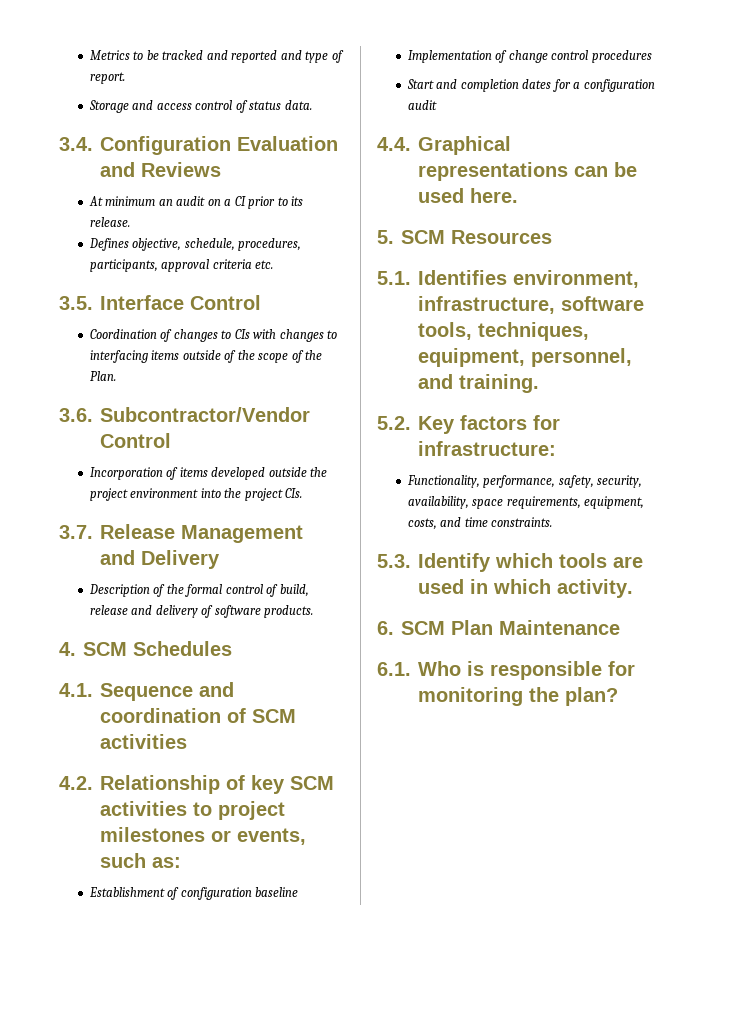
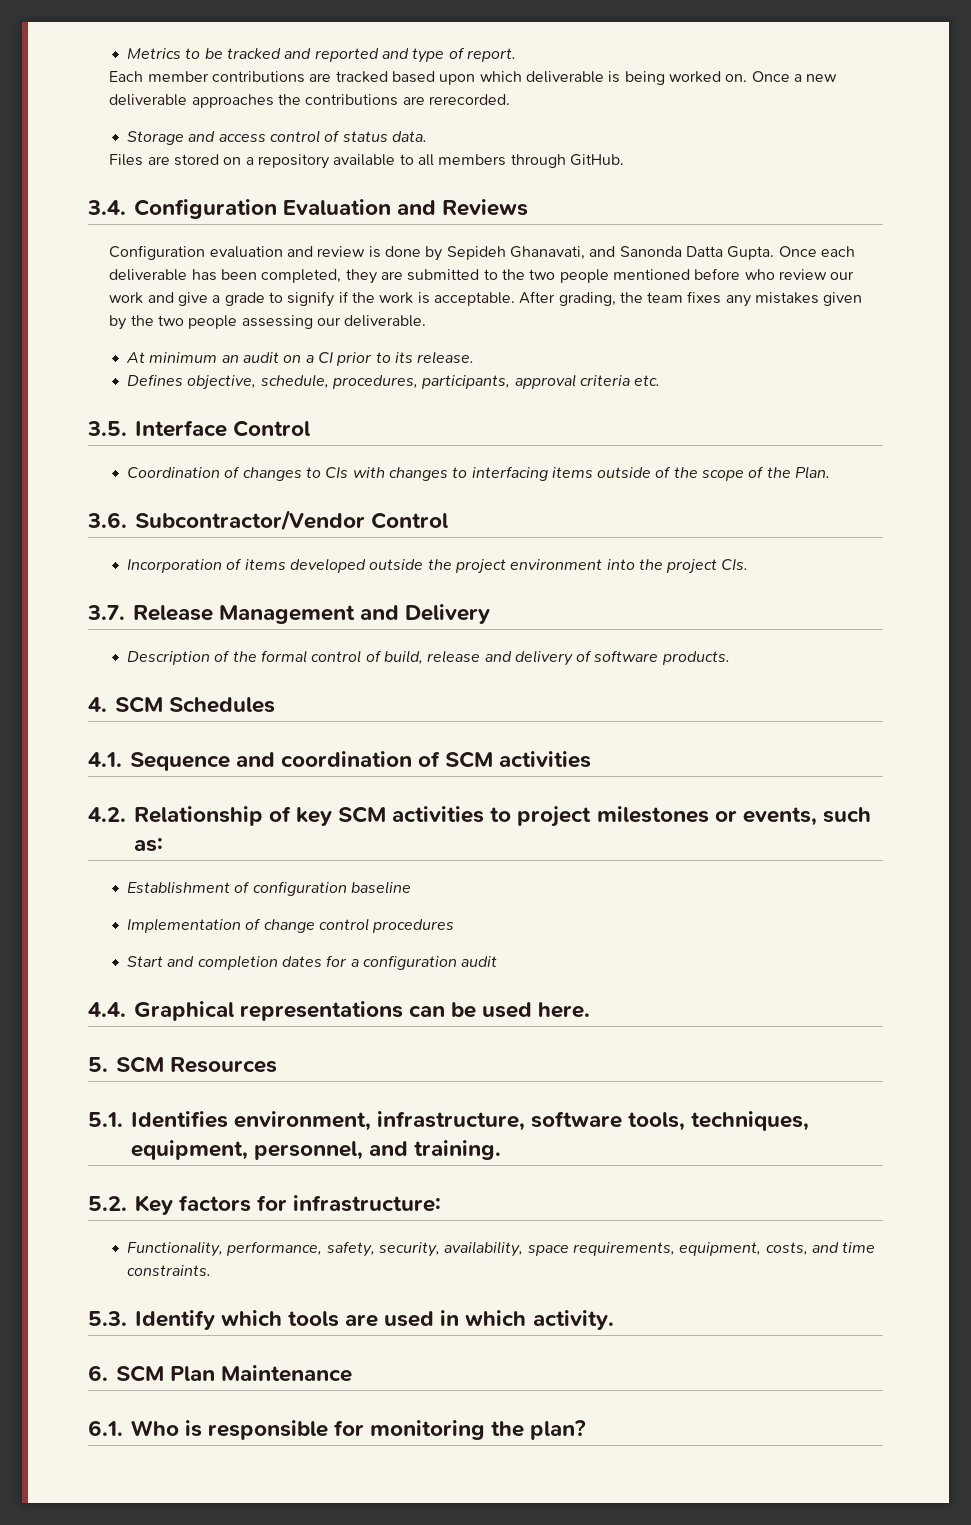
(125, 78) none -> [109,71,838,85] [109,94,510,108] // Each member contributions are tracked based upon which deliverable is being worked on. Once a new deliverable approaches the contributions are rerecorded.
(312, 105) none -> [109,154,624,169] // Files are stored on a repository available to all members through GitHub.
(221, 169) none -> [109,245,855,261] [109,268,855,284] [109,291,863,307] [109,315,427,330] // Configuration evaluation and review is done by Sepideh Ghanavati, and Sanonda Datta Gupta. Once each deliverable has been completed, they are submitted to the two people mentioned before who review our work and give a grade to signify if the work is acceptable. After grading, the team fixes any mistakes given by the two people assessing our deliverable.

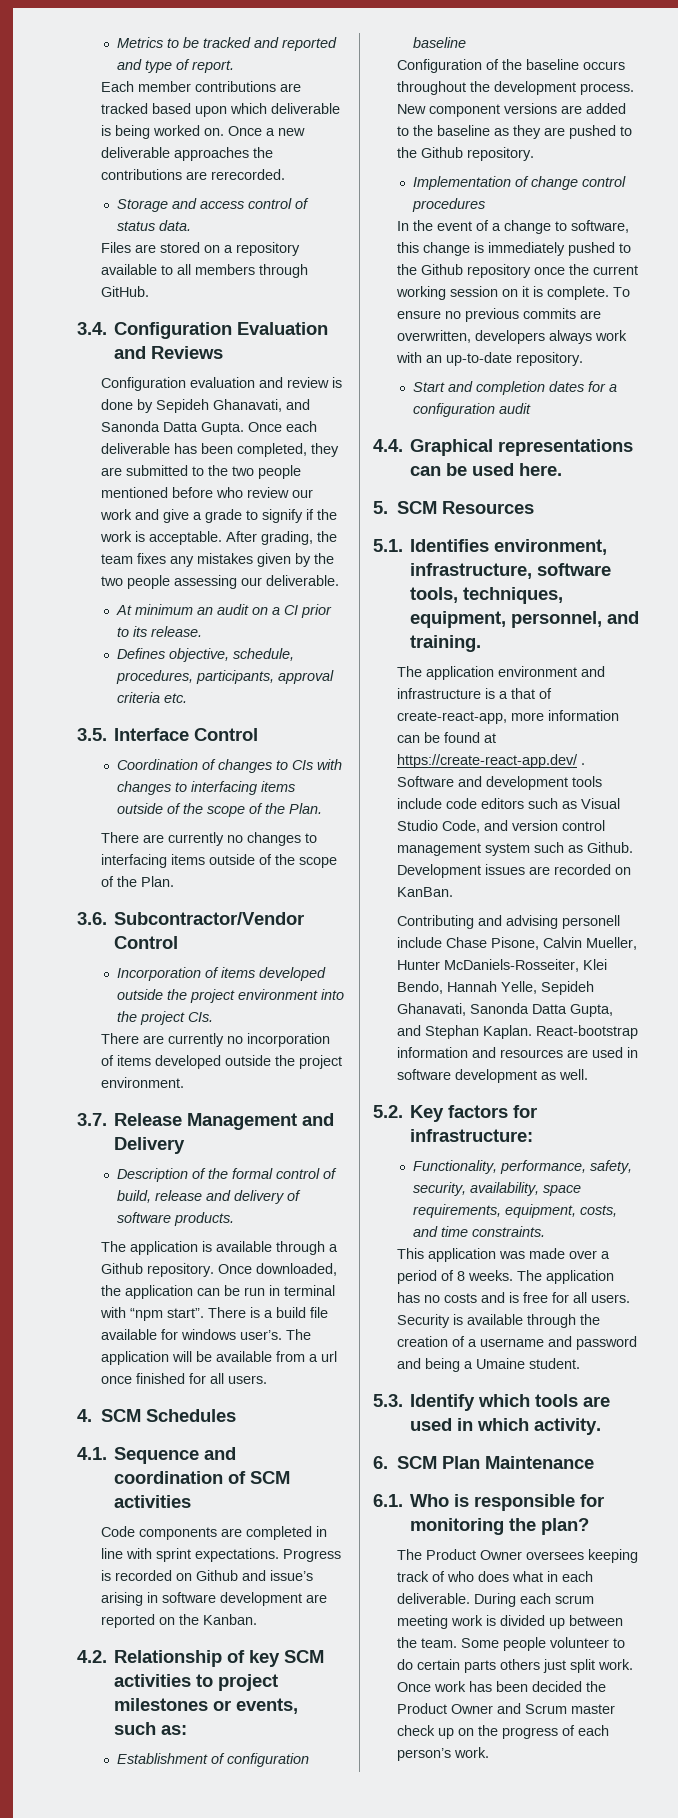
(831, 472) none -> [100,832,317,846] [100,854,337,868] [100,876,174,887] // There are currently no changes to interfacing items outside of the scope of the Plan.
(749, 564) none -> [100,1033,330,1047] [100,1055,342,1069] [100,1077,184,1088] // There are currently no incorporation of items developed outside the project environment.
(730, 658) none -> [100,1241,338,1255] [100,1263,337,1277] [100,1285,335,1299] [99,1307,328,1321] [100,1329,311,1340] [100,1351,337,1365] [100,1373,267,1384] // The application is available through a Github repository. Once downloaded, the application can be run in terminal with “npm start”. There is a build file available for windows user’s. The application will be available from a url once finished for all users.
(592, 759) none -> [100,1526,327,1540] [100,1548,341,1562] [100,1570,313,1581] [100,1592,327,1606] [100,1614,257,1628] // Code components are completed in line with sprint expectations. Progress is recorded on Github and issue’s arising in software development are reported on the Kanban.
(411, 887) none -> [396,59,625,73] [396,81,634,95] [396,103,626,117] [396,125,632,139] [396,147,534,161] // Configuration of the baseline occurs throughout the development process. New component versions are added to the baseline as they are pushed to the Github repository.
(455, 926) none -> [396,220,629,234] [396,242,631,256] [396,264,638,278] [395,286,630,300] [396,308,601,322] [396,330,627,344] [395,352,583,366] // In the event of a change to software, this change is immediately pushed to the Github repository once the current working session on it is complete. To ensure no previous commits are overwritten, developers always work with an up-to-date repository.
(502, 1150) none -> [396,666,605,680] [396,688,552,699] [396,710,619,724] [396,732,496,743] [396,754,585,768] [396,776,602,790] [396,798,620,809] [396,820,605,833] [396,842,633,856] [396,864,631,878] [396,887,453,897] [396,915,620,929] [396,937,637,950] [396,959,607,972] [396,981,594,995] [396,1003,613,1017] [396,1025,638,1039] [396,1047,638,1058] [396,1069,588,1083] // The application environment and infrastructure is a that of create-react-app, more information can be found at https://create-react-app.dev/ . Software and development tools include code editors such as Visual Studio Code, and version control management system such as Github. Development issues are recorded on KanBan. // Contributing and advising personell include Chase Pisone, Calvin Mueller, Hunter McDaniels-Rosseiter, Klei Bendo, Hannah Yelle, Sepideh Ghanavati, Sanonda Datta Gupta, and Stephan Kaplan. React-bootstrap information and resources are used in software development as well.
(211, 1270) none -> [396,1248,610,1262] [396,1270,614,1284] [396,1292,630,1303] [396,1314,600,1328] [396,1336,637,1350] [396,1358,580,1372] // This application was made over a period of 8 weeks. The application has no costs and is free for all users. Security is available through the creation of a username and password and being a Umaine student.
(587, 1430) none -> [396,1549,638,1563] [396,1571,593,1582] [396,1593,594,1607] [396,1615,623,1629] [396,1637,625,1651] [396,1659,633,1673] [396,1681,606,1692] [396,1703,615,1714] [396,1725,609,1739] [396,1747,489,1761] // The Product Owner oversees keeping track of who does what in each deliverable. During each scrum meeting work is divided up between the team. Some people volunteer to do certain parts others just split work. Once work has been decided the Product Owner and Scrum master check up on the progress of each person’s work.

